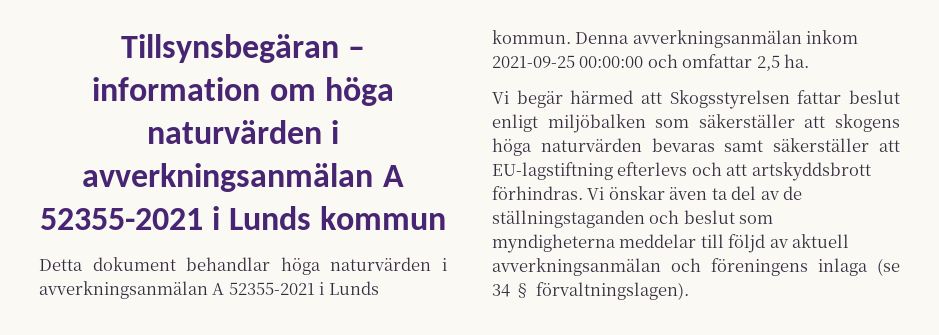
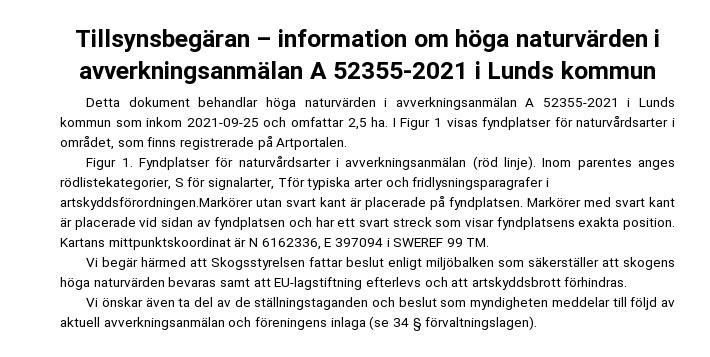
[492,30,802,48] kommun. Denna avverkningsanmälan -> [60,117,142,127] kommun som
[579,56,644,68] 00:00:00 -> (259, 122) none
(810, 61) none -> [392,116,676,130] [60,136,348,150] [86,156,675,170] [60,177,549,190] [60,196,675,210] [60,217,675,230] [60,237,490,250] I Figur 1 visas fyndplatser för naturvårdsarter i området, som finns registrerade på Artportalen. // Figur 1. Fyndplatser för naturvårdsarter i avverkningsanmälan (röd linje). Inom parentes anges rödlistekategorier, S för signalarter, Tför typiska arter och fridlysningsparagrafer i artskyddsförordningen.Markörer utan svart kant är placerade på fyndplatsen. Markörer med svart kant är placerade vid sidan av fyndplatsen och har ett svart streck som visar fyndplatsens exakta position. Kartans mittpunktskoordinat är N 6162336, E 397094 i SWEREF 99 TM.
[773,138,870,152] säkerställer -> (250, 282) none
(583, 193) none -> (628, 282) //
[492,234,616,253] myndigheterna -> [470,297,549,310] myndigheten

